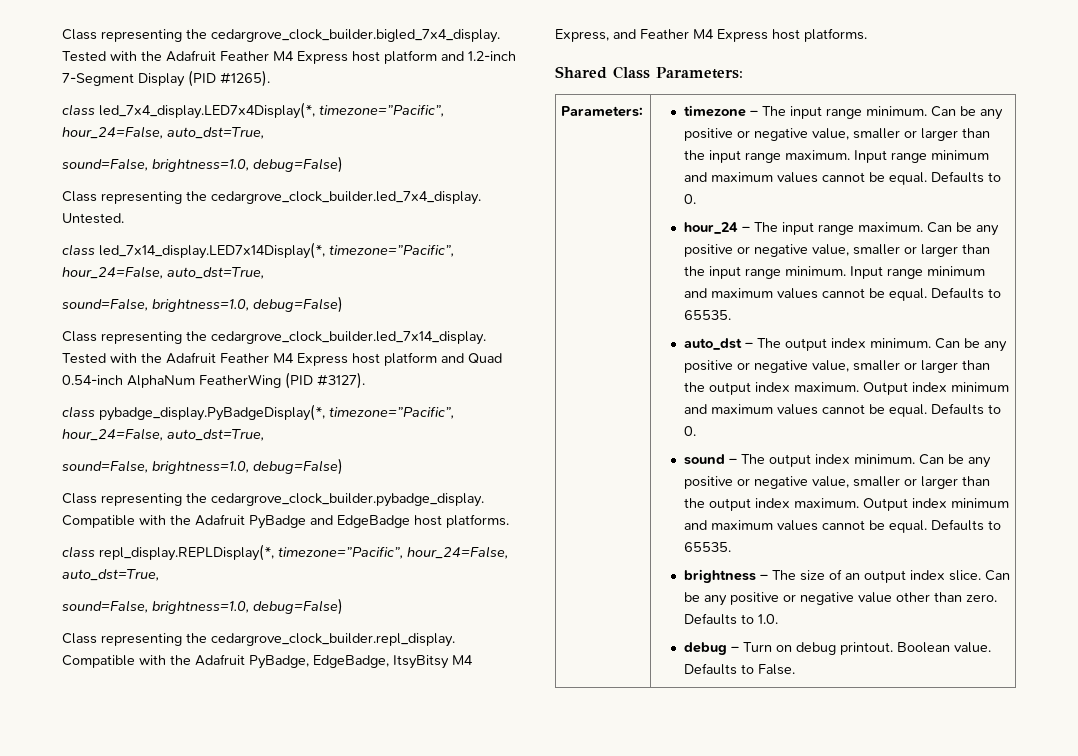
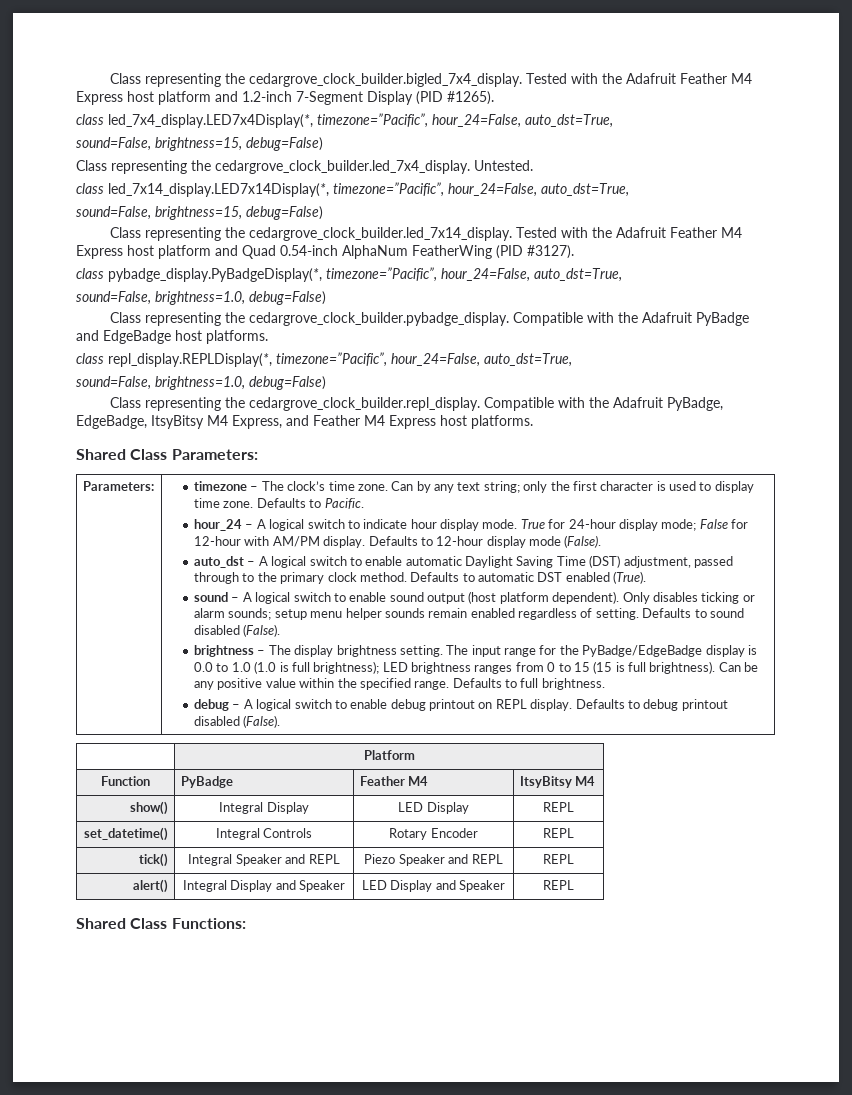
[152,159,249,172] brightness=1.0, -> [155,137,242,151] brightness=15,
[152,299,249,312] brightness=1.0, -> [155,206,242,220] brightness=15,
[789,106,1003,120] [683,128,990,141] [683,150,989,163] [683,171,1001,185] [683,194,696,204] [683,222,999,236] [683,244,990,257] [683,266,985,279] [683,287,1001,301] [683,310,731,320] [683,338,1007,352] [683,360,990,373] [683,382,1009,395] [683,403,1001,417] [683,426,696,436] [683,454,991,468] [683,476,990,489] [683,498,1009,511] [683,519,1001,533] [683,542,731,552] [683,569,1010,583] [683,592,997,606] [683,613,778,625] [683,642,991,655] [683,663,795,675] input range minimum. Can be any positive or negative value, smaller or larger than the input range maximum. Input range minimum and maximum values cannot be equal. Defaults to 0. // hour_24 – The input range maximum. Can be any positive or negative value, smaller or larger than the input range minimum. Input range minimum and maximum values cannot be equal. Defaults to 65535. // auto_dst – The output index minimum. Can be any positive or negative value, smaller or larger than the output index maximum. Output index minimum and maximum values cannot be equal. Defaults to 0. // sound – The output index minimum. Can be any positive or negative value, smaller or larger than the output index maximum. Output index minimum and maximum values cannot be equal. Defaults to 65535. // brightness – The size of an output index slice. Can be any positive or negative value other than zero. Defaults to 1.0. // debug – Turn on debug printout. Boolean value. Defaults to False. -> [287,481,754,493] [194,498,364,509] [194,519,749,531] [194,535,602,548] [194,555,733,568] [194,571,647,584] [194,591,755,604] [194,608,744,620] [194,624,281,637] [194,645,757,657] [194,661,759,674] [194,678,605,690] [194,699,728,711] [194,715,281,728] [363,750,415,760] [101,776,150,786] [180,776,233,788] [359,776,428,786] [519,776,595,788] [130,801,169,815] [219,802,309,814] [398,802,469,814] [543,802,574,812] [84,827,169,841] [215,828,313,840] [389,828,478,840] [543,828,574,838] [139,853,169,867] [188,854,340,866] [364,854,503,866] [543,854,574,864] [133,879,169,893] [182,880,346,892] [361,880,506,892] [543,880,574,890] [76,918,246,929] clock’s time zone. Can by any text string; only the first character is used to display time zone. Defaults to Pacific. // hour_24 – A logical switch to indicate hour display mode. True for 24-hour display mode; False for 12-hour with AM/PM display. Defaults to 12-hour display mode (False). // auto_dst – A logical switch to enable automatic Daylight Saving Time (DST) adjustment, passed through to the primary clock method. Defaults to automatic DST enabled (True). // sound – A logical switch to enable sound output (host platform dependent). Only disables ticking or alarm sounds; setup menu helper sounds remain enabled regardless of setting. Defaults to sound disabled (False). // brightness – The display brightness setting. The input range for the PyBadge/EdgeBadge display is 0.0 to 1.0 (1.0 is full brightness); LED brightness ranges from 0 to 15 (15 is full brightness). Can be any positive value within the specified range. Defaults to full brightness. // debug – A logical switch to enable debug printout on REPL display. Defaults to debug printout disabled (False). // | Platform // Function | PyBadge | Feather M4 | ItsyBitsy M4 // show() | Integral Display | LED Display | REPL // set_datetime() | Integral Controls | Rotary Encoder | REPL // tick() | Integral Speaker and REPL | Piezo Speaker and REPL | REPL // alert() | Integral Display and Speaker | LED Display and Speaker | REPL // Shared Class Functions:

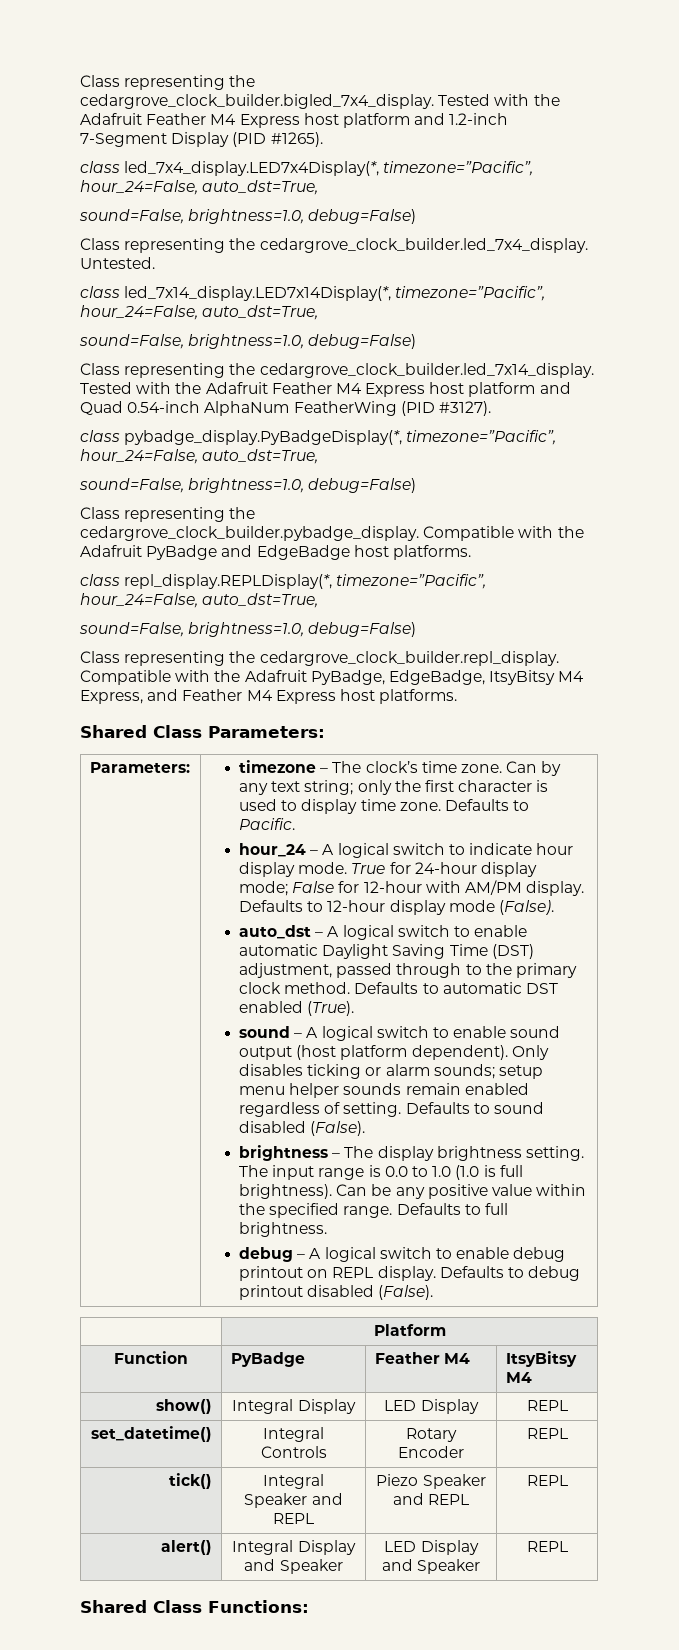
[155,137,242,151] brightness=15, -> [188,209,305,224] brightness=1.0,
[155,206,242,220] brightness=15, -> [188,334,305,349] brightness=1.0,
[539,645,745,657] for the PyBadge/EdgeBadge display -> (365, 1174) none
[313,661,647,674] brightness); LED brightness ranges from 0 to 15 (15 is full -> (523, 1171) none

